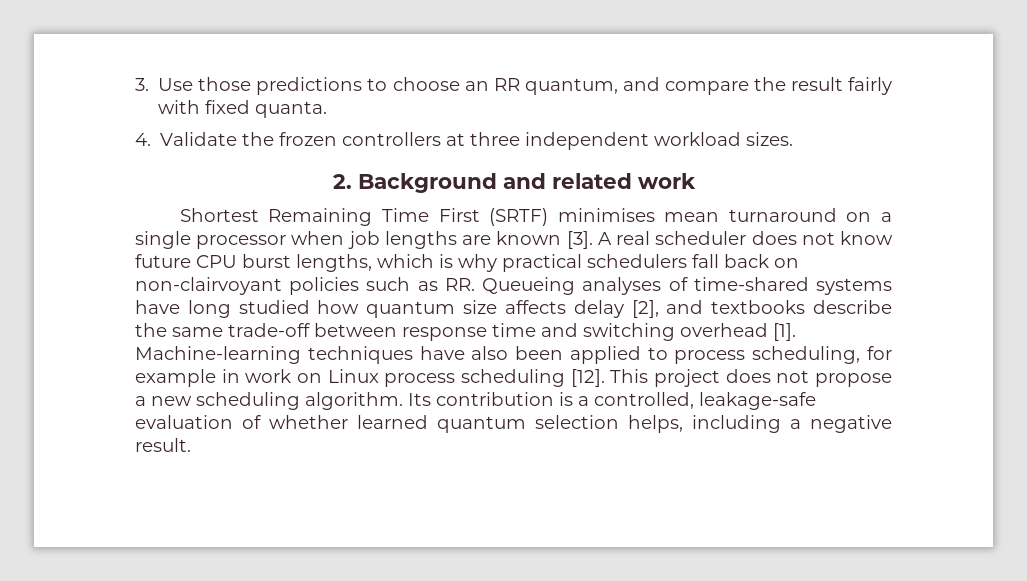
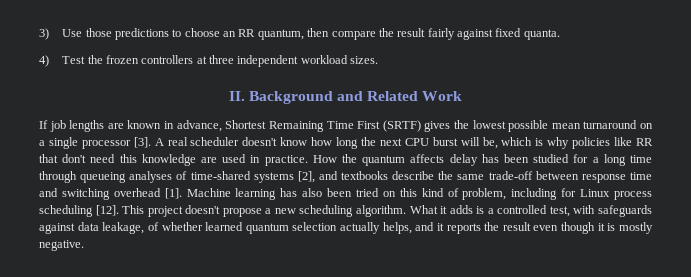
[135,78,149,91] 3. -> [39,28,49,40] 3)
[622,77,660,91] and -> [307,28,330,37] then
[158,100,201,114] with -> [457,29,494,40] against
[135,132,238,146] 4. Validate -> [39,55,86,67] 4) Test
[332,174,352,189] 2. -> [228,91,245,101] II.
[551,173,696,189] related work // -> [367,91,463,101] [39,120,222,132] Related Work // If job lengths are known in advance,
[557,208,655,222] minimises -> [424,120,549,132] gives the lowest possible
[291,231,894,249] [135,254,799,272] [135,277,892,295] [135,300,624,318] when job lengths are known [3]. A real scheduler does not know future CPU burst lengths, which is why practical schedulers fall back on non-clairvoyant policies such as RR. Queueing analyses of time-shared systems have long studied how quantum size affects delay -> [133,137,654,149] [39,154,652,166] [39,171,294,183] [3]. A real scheduler doesn't know how long the next CPU burst will be, which is why policies like RR that don't need this knowledge are used in practice. How the quantum affects delay has been studied for a long time through queueing analyses of time-shared systems
[135,346,893,364] [135,369,322,387] Machine-learning techniques have also been applied to process scheduling, for example in work on -> [186,188,577,200] Machine learning has also been tried on this kind of problem, including for
[725,369,810,383] does not -> [185,205,221,214] doesn't
[408,392,816,410] [135,415,233,429] Its contribution is a controlled, leakage-safe evaluation -> [409,205,652,217] [39,222,145,234] What it adds is a controlled test, with safeguards against data leakage,
[628,415,892,433] [135,438,191,452] helps, including a negative result. -> [340,222,654,234] [39,240,84,251] actually helps, and it reports the result even though it is mostly negative.

